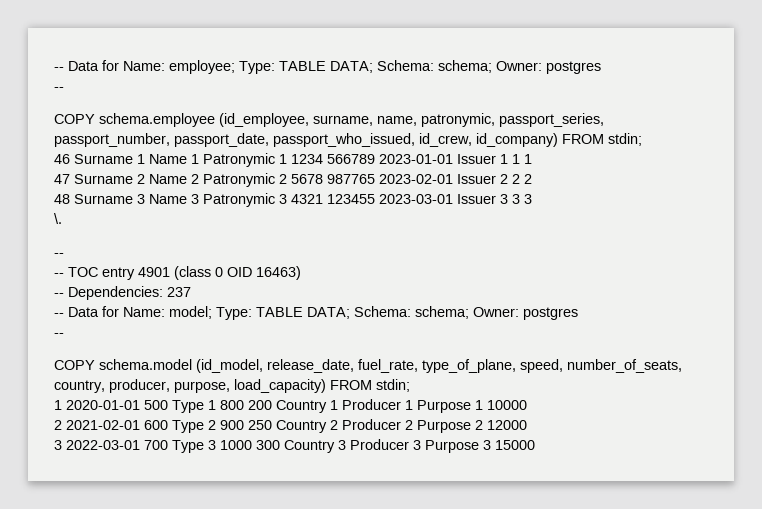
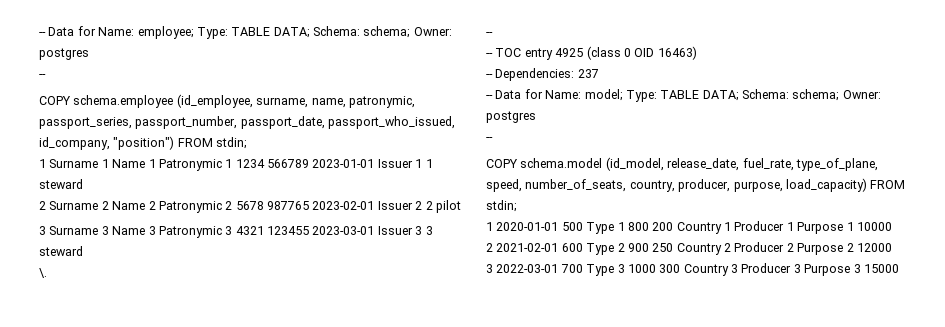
[419,133,642,147] [54,154,70,164] id_crew, id_company) FROM stdin; // 46 -> [39,136,248,150] [39,159,46,168] id_company, "position") FROM stdin; // 1
[524,154,532,164] [54,174,70,184] 1 // 47 -> [39,179,83,189] [39,201,46,210] steward // 2
[524,174,532,184] [54,194,70,204] 2 // 48 -> [435,200,461,213] [39,226,46,235] pilot // 3
[524,194,532,204] 3 -> [39,246,83,256] steward
[138,267,170,277] 4901 -> [555,48,584,57] 4925

